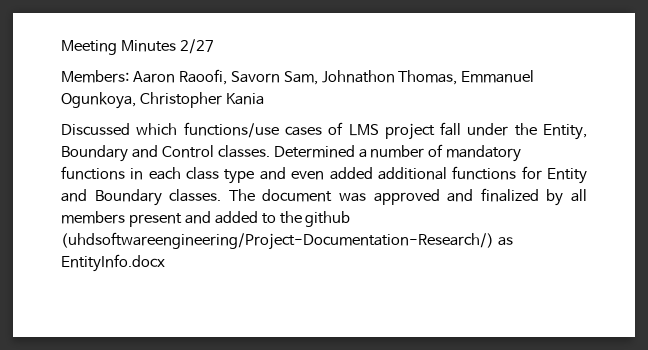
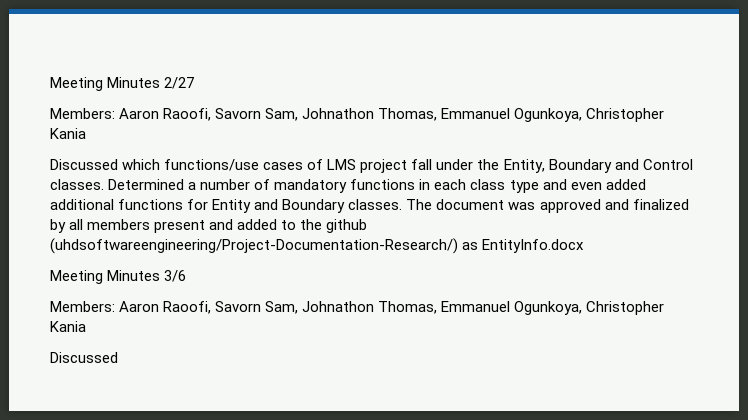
(165, 263) none -> [50,270,187,284] [50,301,665,315] [50,321,86,332] [50,352,118,363] // Meeting Minutes 3/6 // Members: Aaron Raoofi, Savorn Sam, Johnathon Thomas, Emmanuel Ogunkoya, Christopher Kania // Discussed

